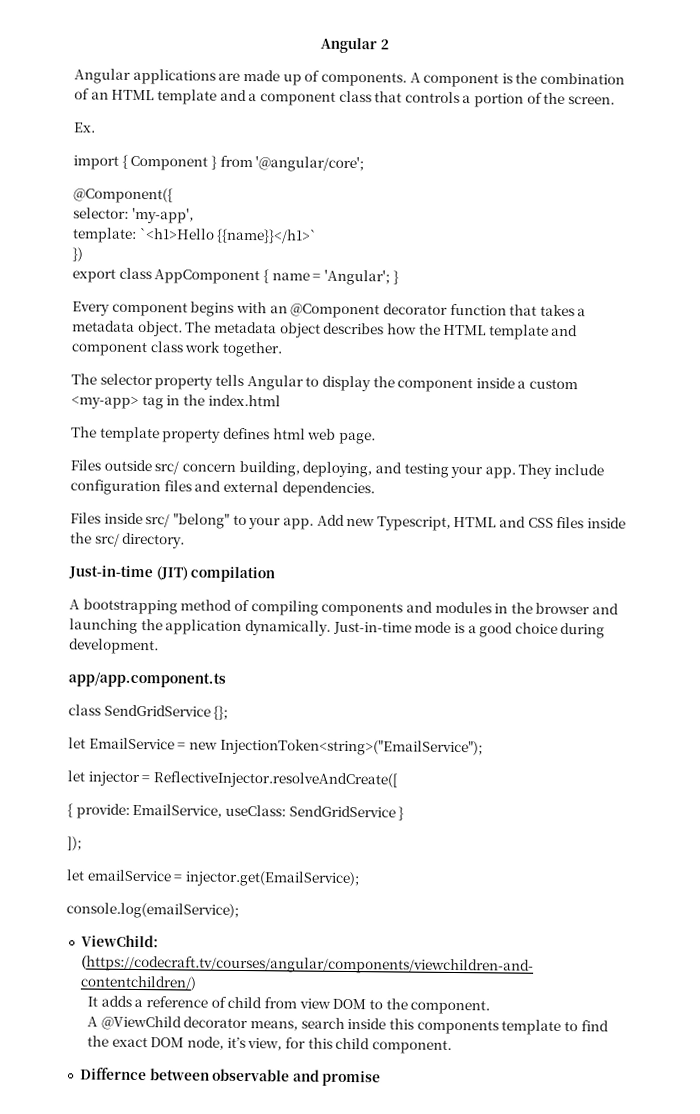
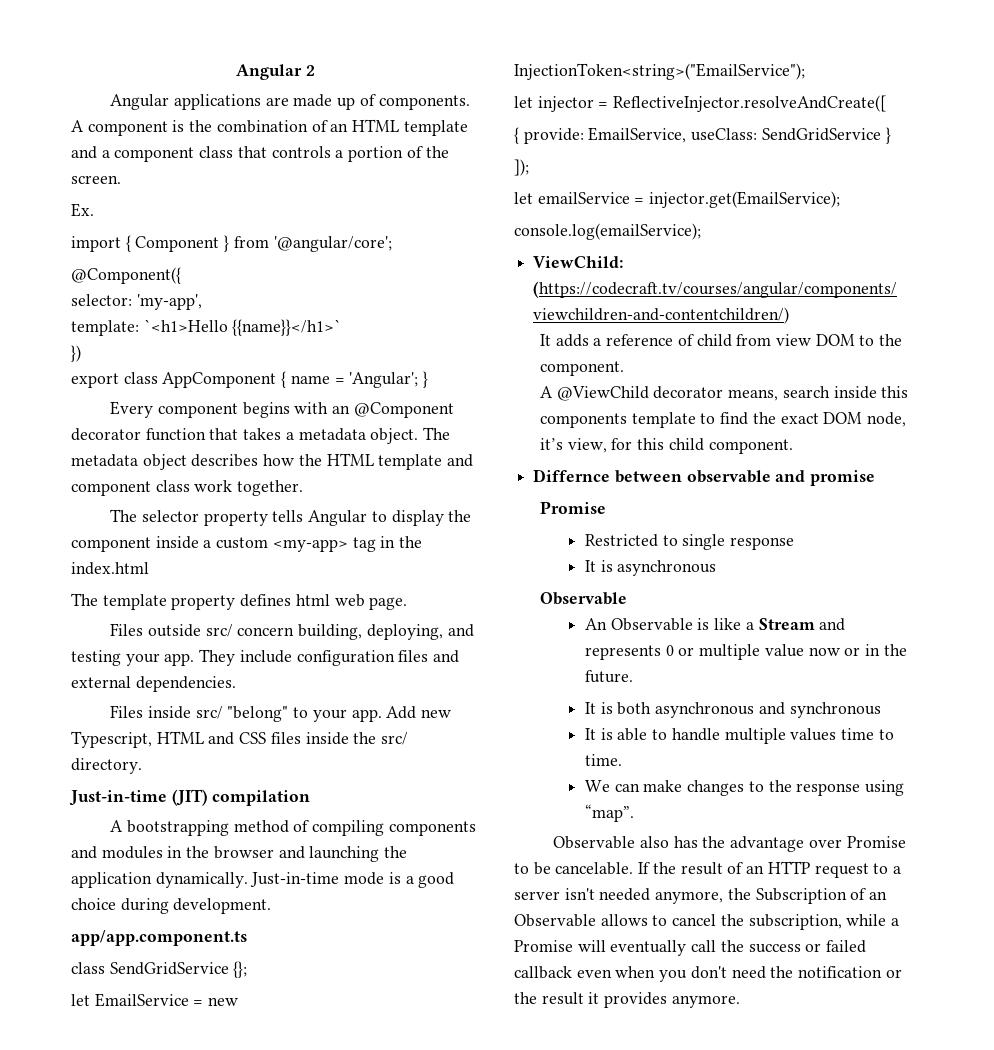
(382, 1078) none -> [539,501,606,514] [585,534,795,550] [585,560,717,576] [539,592,627,605] [585,618,846,631] [585,644,907,660] [585,670,634,683] [585,702,881,718] [585,728,894,744] [585,754,623,766] [585,780,905,796] [585,804,635,822] [553,836,906,852] [514,861,901,878] [514,888,888,904] [514,914,900,930] [514,940,867,956] [514,966,902,982] [514,992,740,1008] // Promise // Restricted to single response // It is asynchronous // Observable // An Observable is like a Stream and represents 0 or multiple value now or in the future. // It is both asynchronous and synchronous // It is able to handle multiple values time to time. // We can make changes to the response using “map”. // Observable also has the advantage over Promise to be cancelable. If the result of an HTTP request to a server isn't needed anymore, the Subscription of an Observable allows to cancel the subscription, while a Promise will eventually call the success or failed callback even when you don't need the notification or the result it provides anymore.

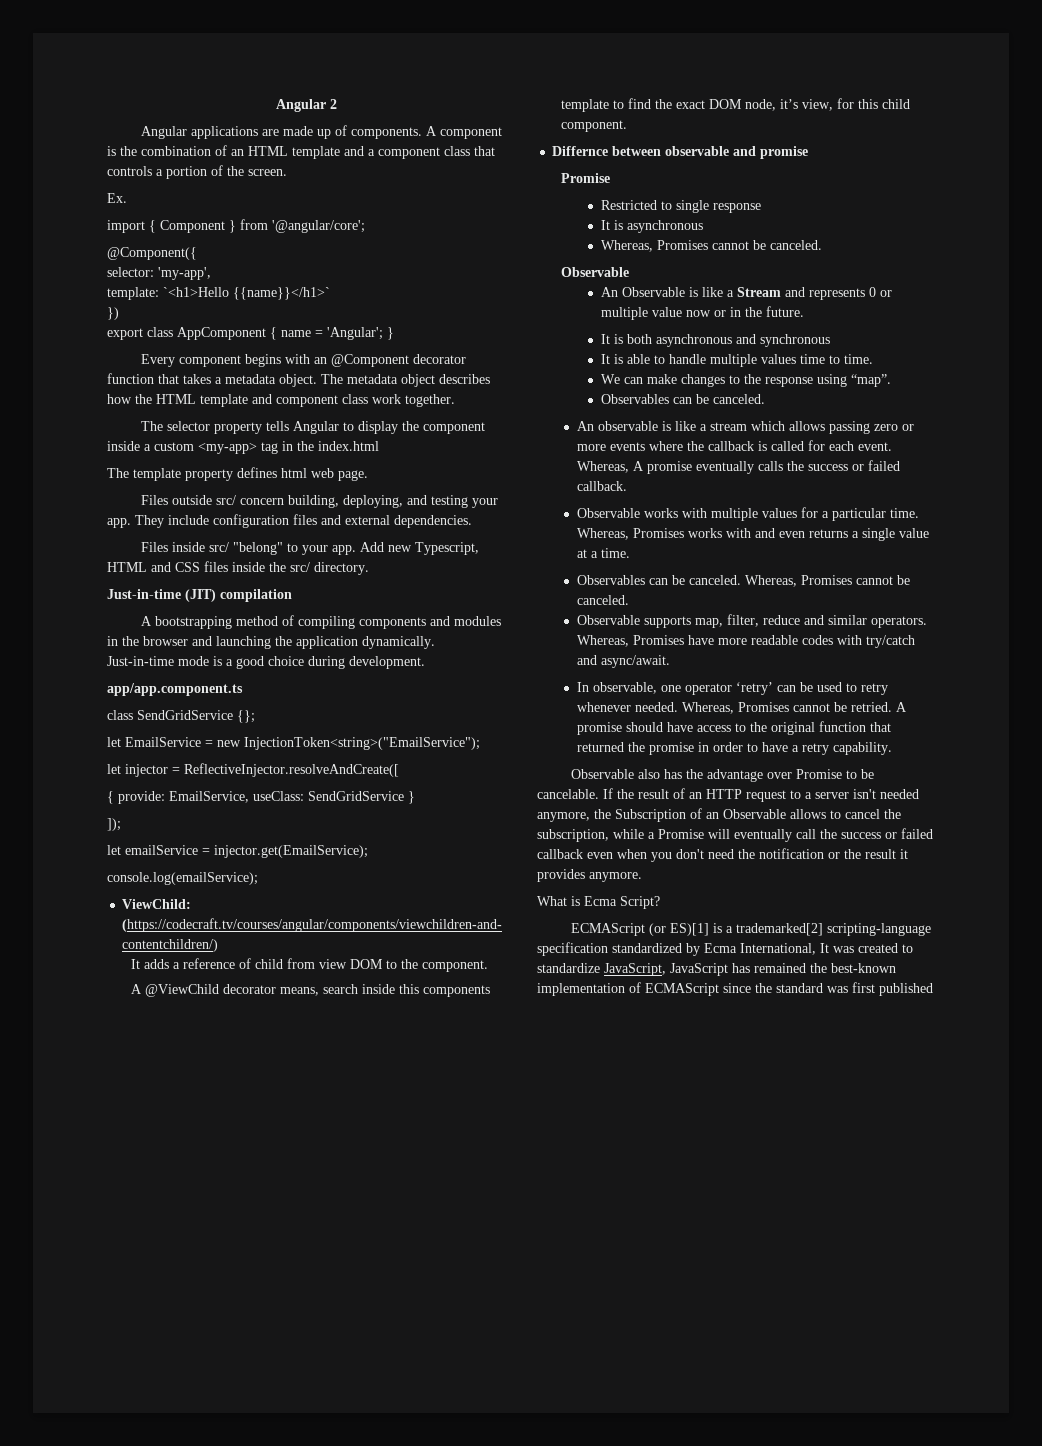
(717, 568) none -> [600,240,822,252] // Whereas, Promises cannot be canceled.
(635, 813) none -> [600,394,765,404] [576,421,914,434] [576,440,892,451] [576,460,900,474] [576,481,627,491] [576,507,919,521] [576,528,929,541] [576,548,630,558] [576,575,910,587] [576,595,629,605] [576,614,927,628] [576,635,915,648] [576,655,670,668] [576,682,888,695] [576,702,907,714] [576,721,891,735] [576,742,892,755] // Observables can be canceled. // An observable is like a stream which allows passing zero or more events where the callback is called for each event. Whereas, A promise eventually calls the success or failed callback. // Observable works with multiple values for a particular time. Whereas, Promises works with and even returns a single value at a time. // Observables can be canceled. Whereas, Promises cannot be canceled. // Observable supports map, filter, reduce and similar operators. Whereas, Promises have more readable codes with try/catch and async/await. // In observable, one operator ‘retry’ can be used to retry whenever needed. Whereas, Promises cannot be retried. A promise should have access to the original function that returned the promise in order to have a retry capability.
(740, 1001) none -> [537,896,660,909] [571,923,932,936] [537,942,913,956] [537,963,896,976] [537,982,933,996] // What is Ecma Script? // ECMAScript (or ES)[1] is a trademarked[2] scripting-language specification standardized by Ecma International, It was created to standardize JavaScript, JavaScript has remained the best-known implementation of ECMAScript since the standard was first published

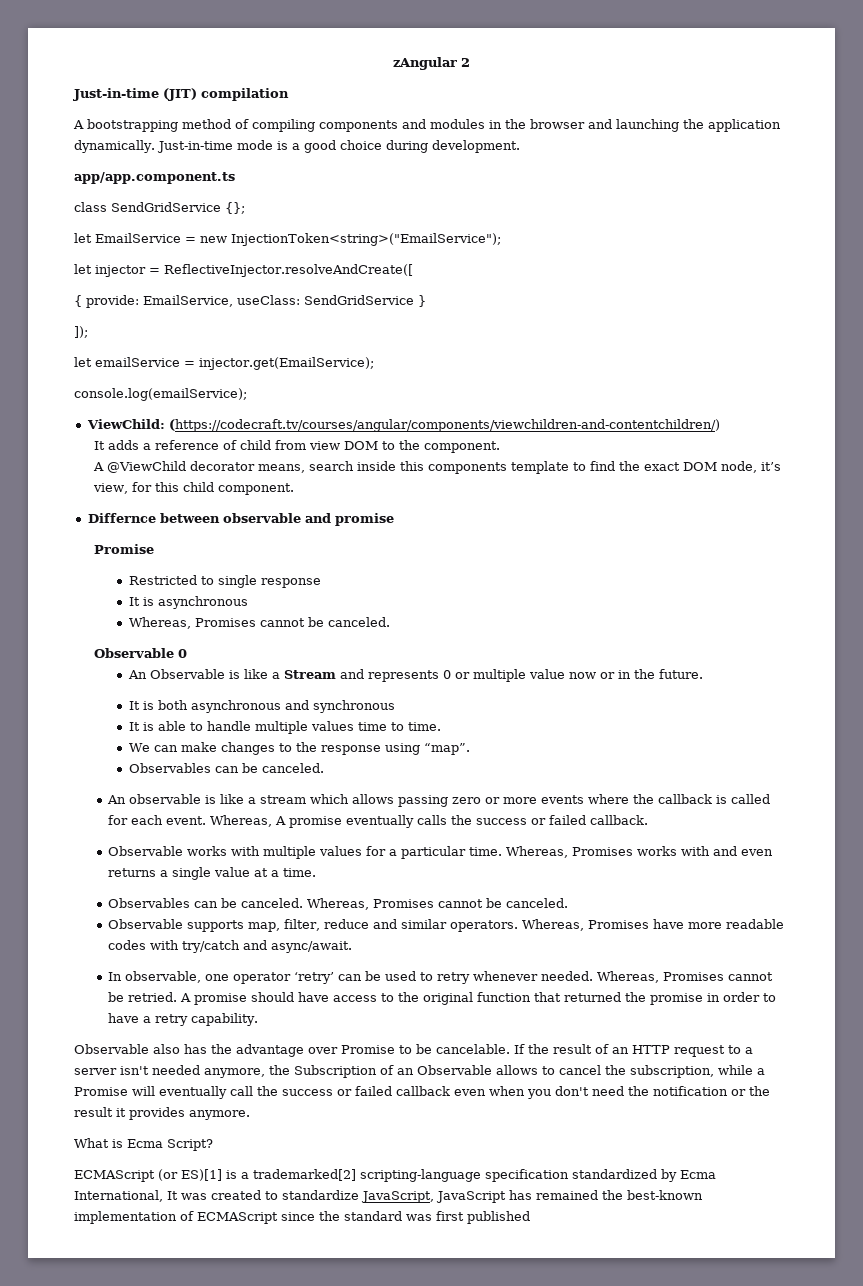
[275,99,326,112] Angular -> [393,57,457,70] zAngular
[141,125,503,139] [107,145,495,159] [107,165,287,179] [107,193,127,203] [107,219,365,233] [107,247,197,260] [107,267,211,280] [107,287,330,300] [107,307,119,320] [107,327,394,340] [141,354,467,367] [107,373,490,387] [107,394,455,407] [141,421,486,434] [107,441,379,454] [107,467,368,481] [141,495,499,508] [107,514,472,528] [141,542,480,555] [107,561,369,575] // Angular applications are made up of components. A component is the combination of an HTML template and a component class that controls a portion of the screen. // Ex. // import { Component } from '@angular/core'; // @Component({ // selector: 'my-app', // template: `<h1>Hello {{name}}</h1>` // }) // export class AppComponent { name = 'Angular'; } // Every component begins with an @Component decorator function that takes a metadata object. The metadata object describes how the HTML template and component class work together. // The selector property tells Angular to display the component inside a custom <my-app> tag in the index.html // The template property defines html web page. // Files outside src/ concern building, deploying, and testing your app. They include configuration files and external dependencies. // Files inside src/ "belong" to your app. Add new Typescript, HTML and CSS files inside the src/ directory. -> (470, 62) none
(630, 272) none -> [178,649,188,658] 0

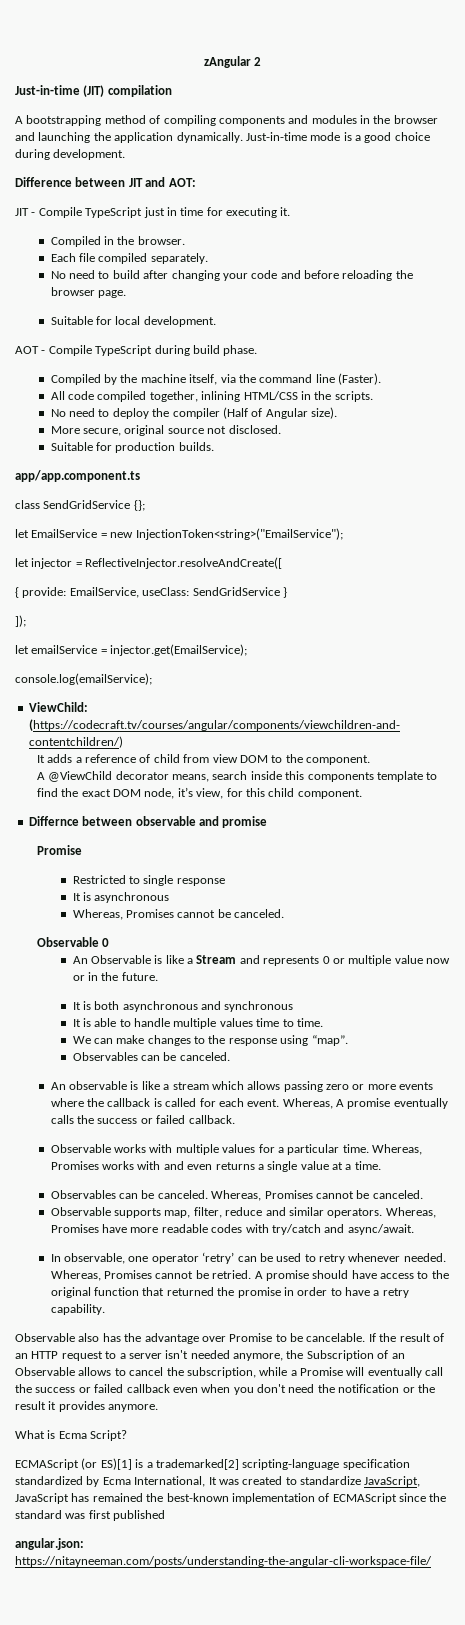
(520, 146) none -> [15,177,196,187] [15,207,291,218] [50,236,185,247] [50,253,208,264] [50,270,413,281] [50,287,127,298] [50,316,216,327] [15,345,258,356] [50,373,382,385] [50,391,373,402] [50,407,338,419] [50,425,281,436] [50,442,214,453] // Difference between JIT and AOT: // JIT - Compile TypeScript just in time for executing it. // Compiled in the browser. // Each file compiled separately. // No need to build after changing your code and before reloading the browser page. // Suitable for local development. // AOT - Compile TypeScript during build phase. // Compiled by the machine itself, via the command line (Faster). // All code compiled together, inlining HTML/CSS in the scripts. // No need to deploy the compiler (Half of Angular size). // More secure, original source not disclosed. // Suitable for production builds.
(530, 1217) none -> [15,1538,84,1550] [15,1556,432,1567] // angular.json: https://nitayneeman.com/posts/understanding-the-angular-cli-workspace-file/

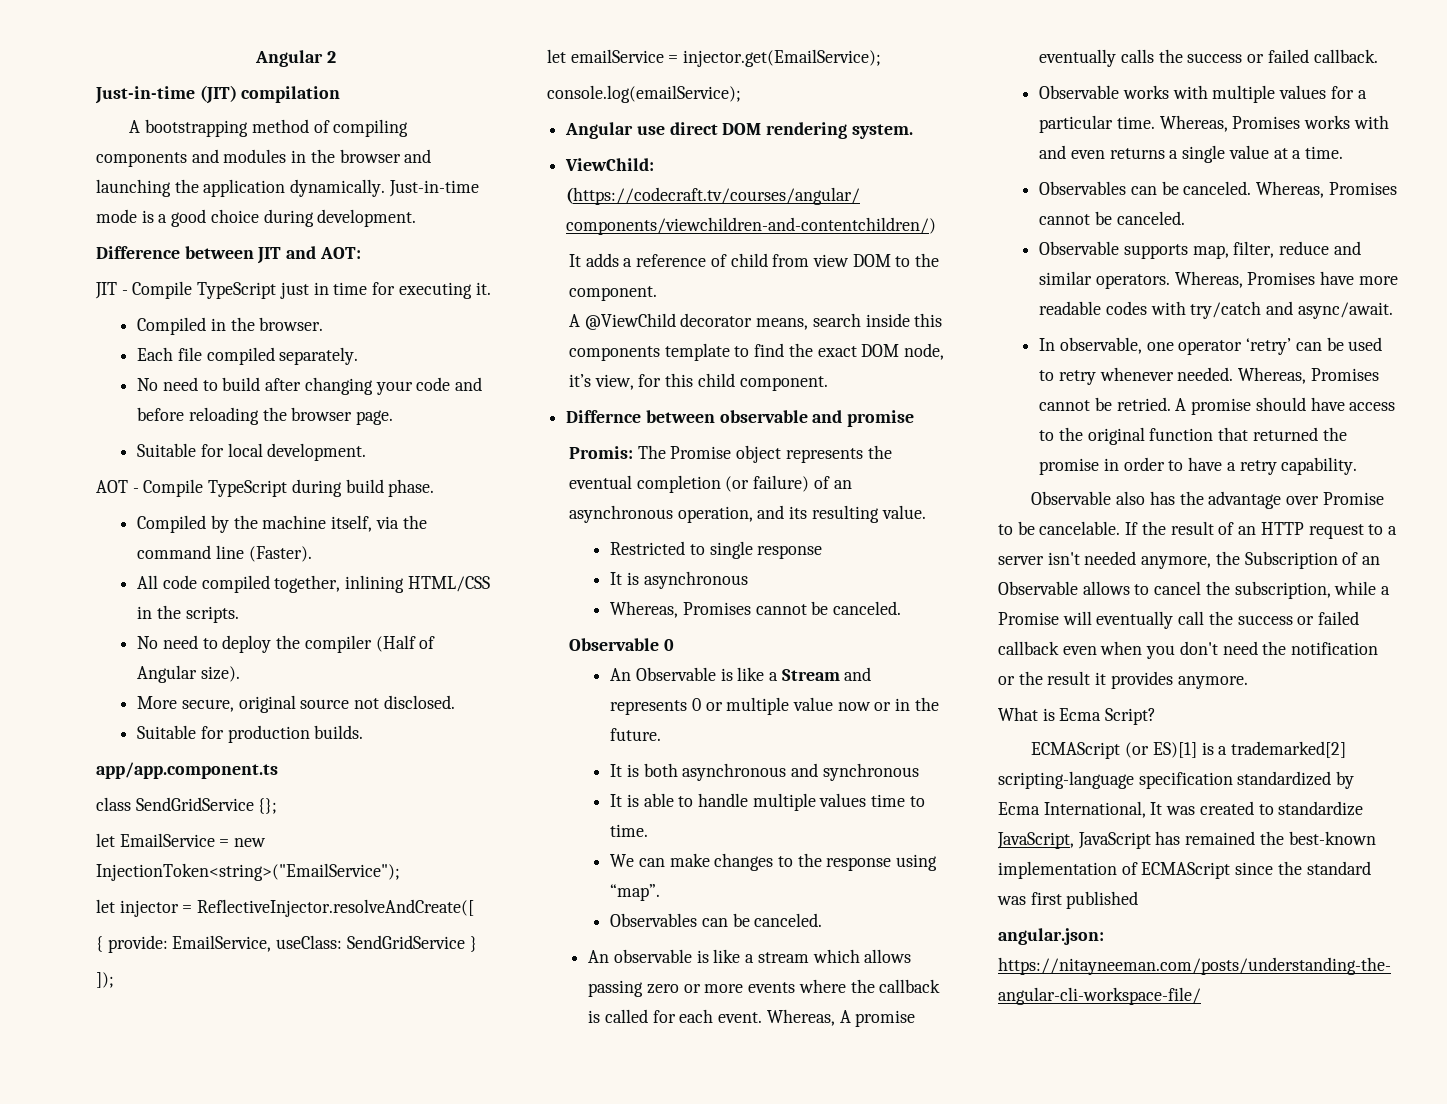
[203,56,251,68] zAngular -> [255,50,324,67] Angular
(152, 679) none -> [565,122,913,139] // Angular use direct DOM rendering system.
[36,845,82,855] Promise -> [568,445,892,463] [568,475,852,493] [568,505,926,523] Promis: The Promise object represents the eventual completion (or failure) of an asynchronous operation, and its resulting value.

